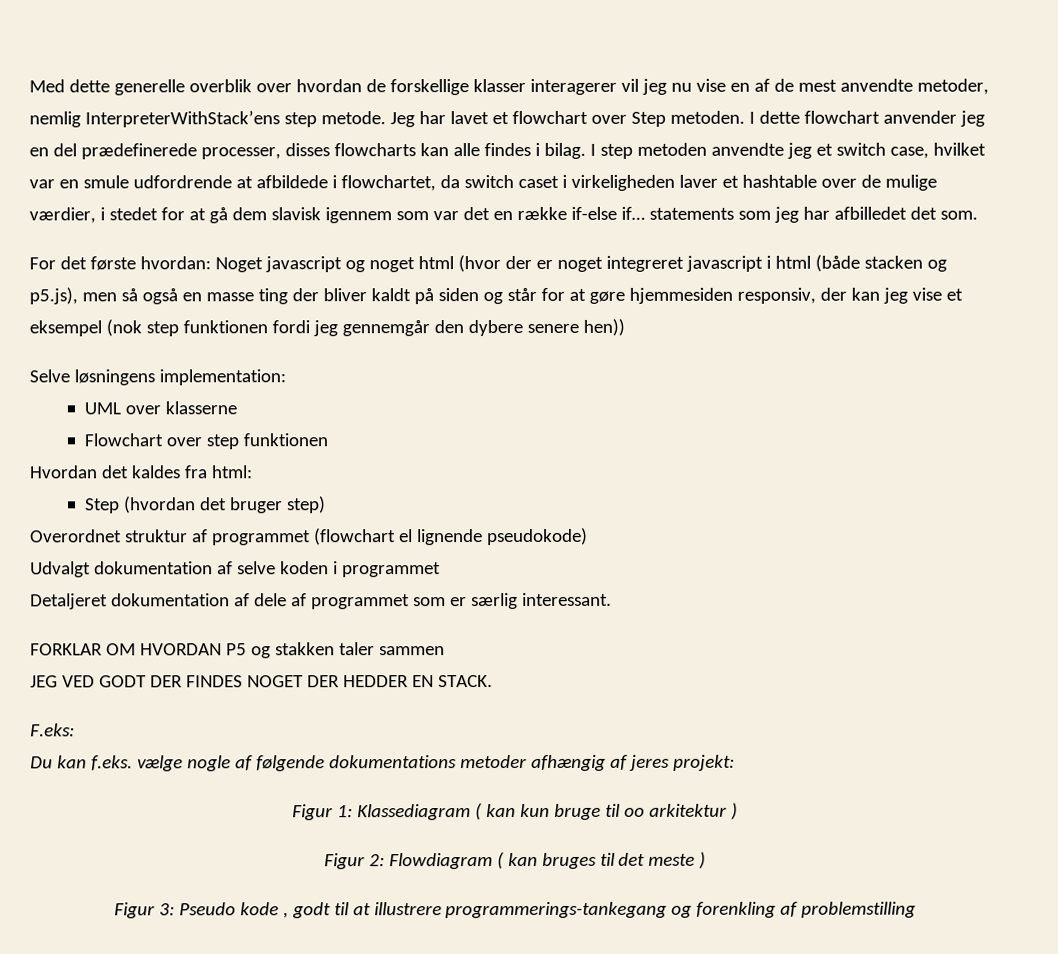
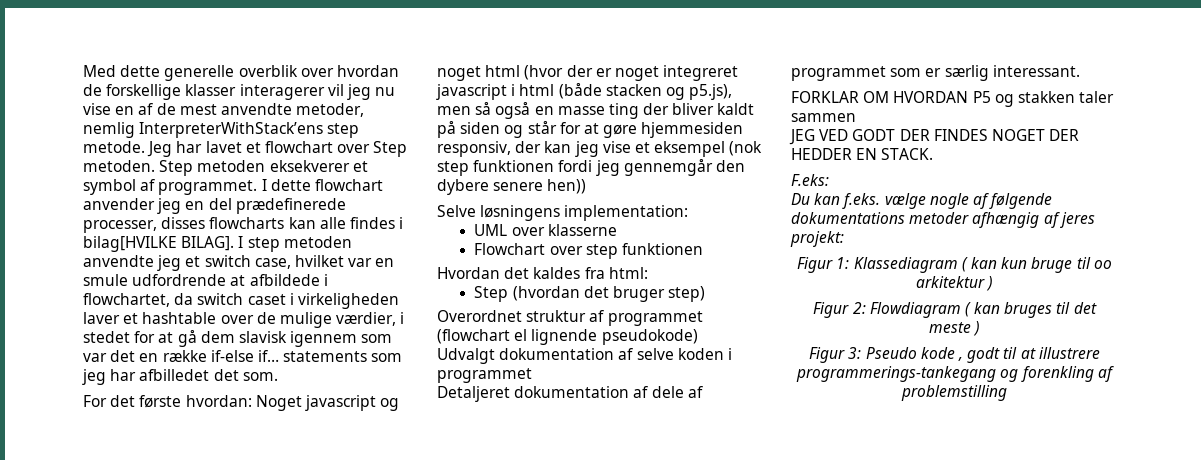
(745, 117) none -> [159,160,368,176] [83,179,258,195] Step metoden eksekverer et symbol af programmet.
[543,142,586,159] bilag. -> [83,236,235,252] bilag[HVILKE BILAG].

